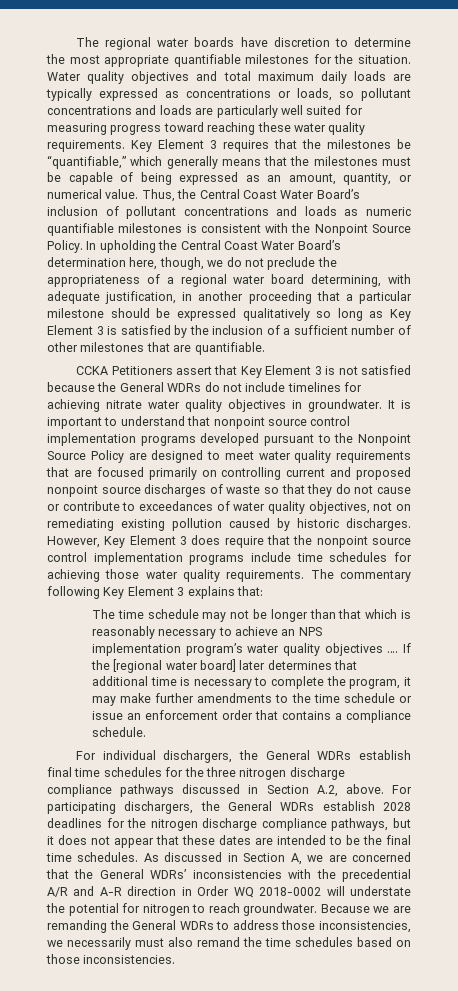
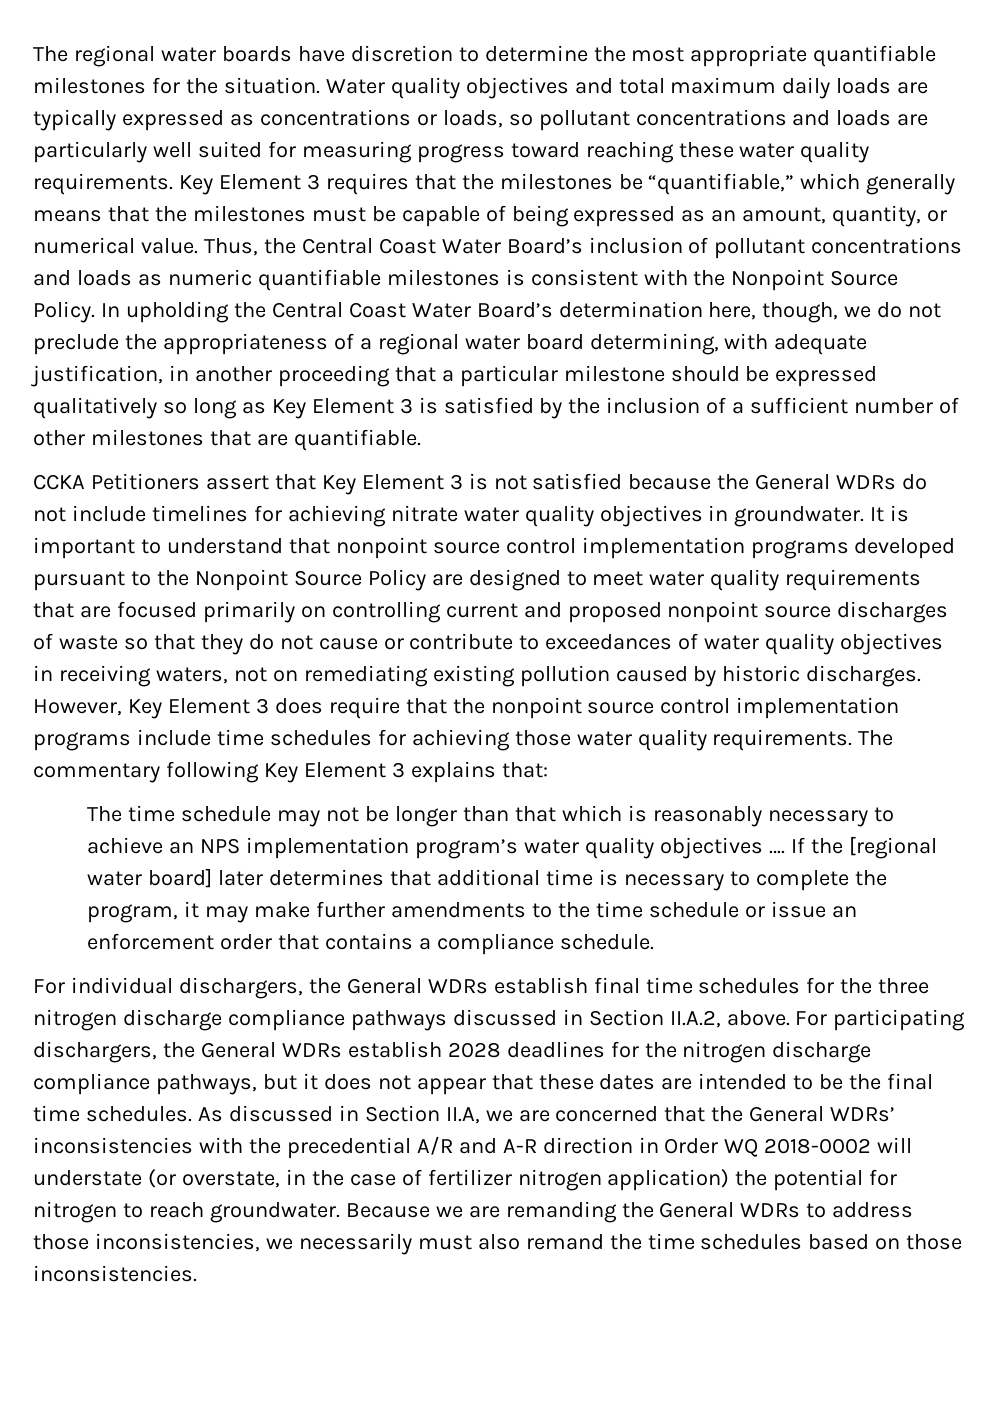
[308,501,370,514] objectives, -> [840,633,944,655] [33,665,228,687] objectives in receiving waters,
[316,785,338,797] A.2, -> [669,1010,721,1028] II.A.2,
[290,853,302,865] A, -> [445,1107,480,1124] II.A,
(412, 891) none -> [147,1169,730,1191] (or overstate, in the case of fertilizer nitrogen application)

